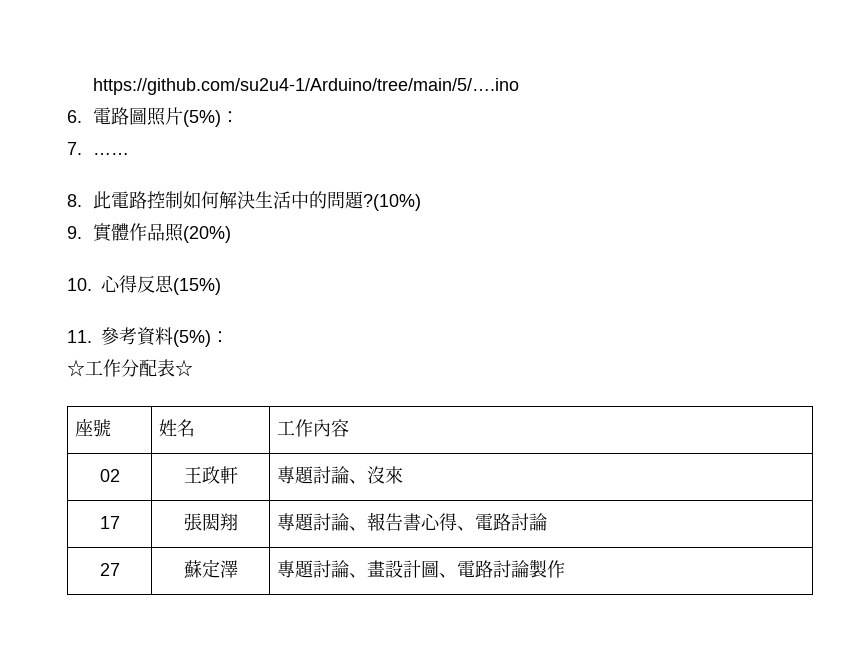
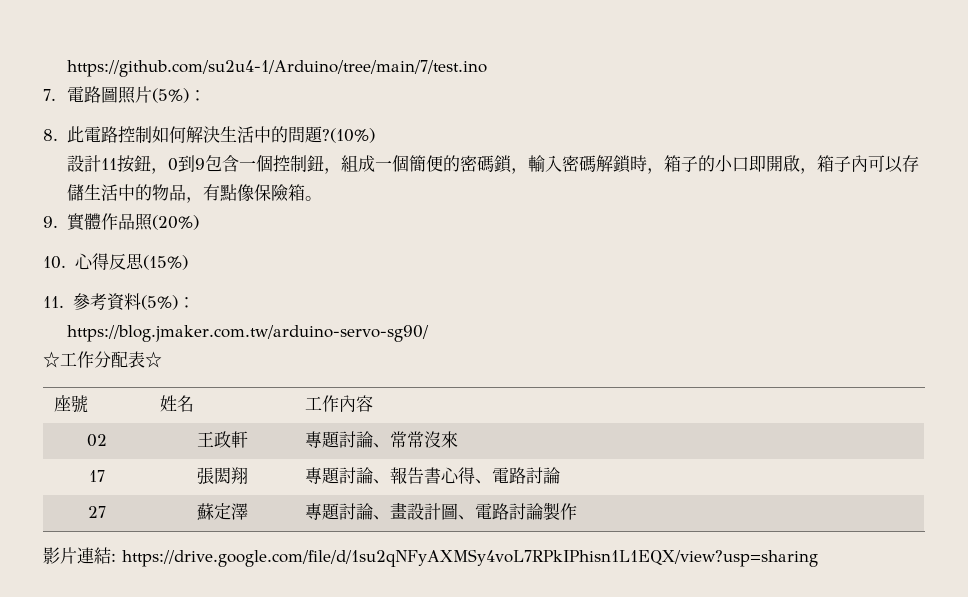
[92,78,519,95] [67,110,82,123] https://github.com/su2u4-1/Arduino/tree/main/5/….ino // 6. -> [66,60,487,77] [43,89,56,101] https://github.com/su2u4-1/Arduino/tree/main/7/test.ino // 7.
[67,142,129,155] // 7. …… -> (206, 95) none
(421, 202) none -> [66,155,919,174] [66,184,322,203] // 設計11按鈕，0到9包含一個控制鈕，組成一個簡便的密碼鎖，輸入密碼解鎖時，箱子的小口即開啟，箱子內可以存儲生活中的物品，有點像保險箱。
(229, 337) none -> [66,325,429,342] // https://blog.jmaker.com.tw/arduino-servo-sg90/
(368, 481) none -> [389,431,424,448] 常常
(566, 569) none -> [43,547,818,567] // 影片連結: https://drive.google.com/file/d/1su2qNFyAXMSy4voL7RPkIPhisn1L1EQX/view?usp=sharing

